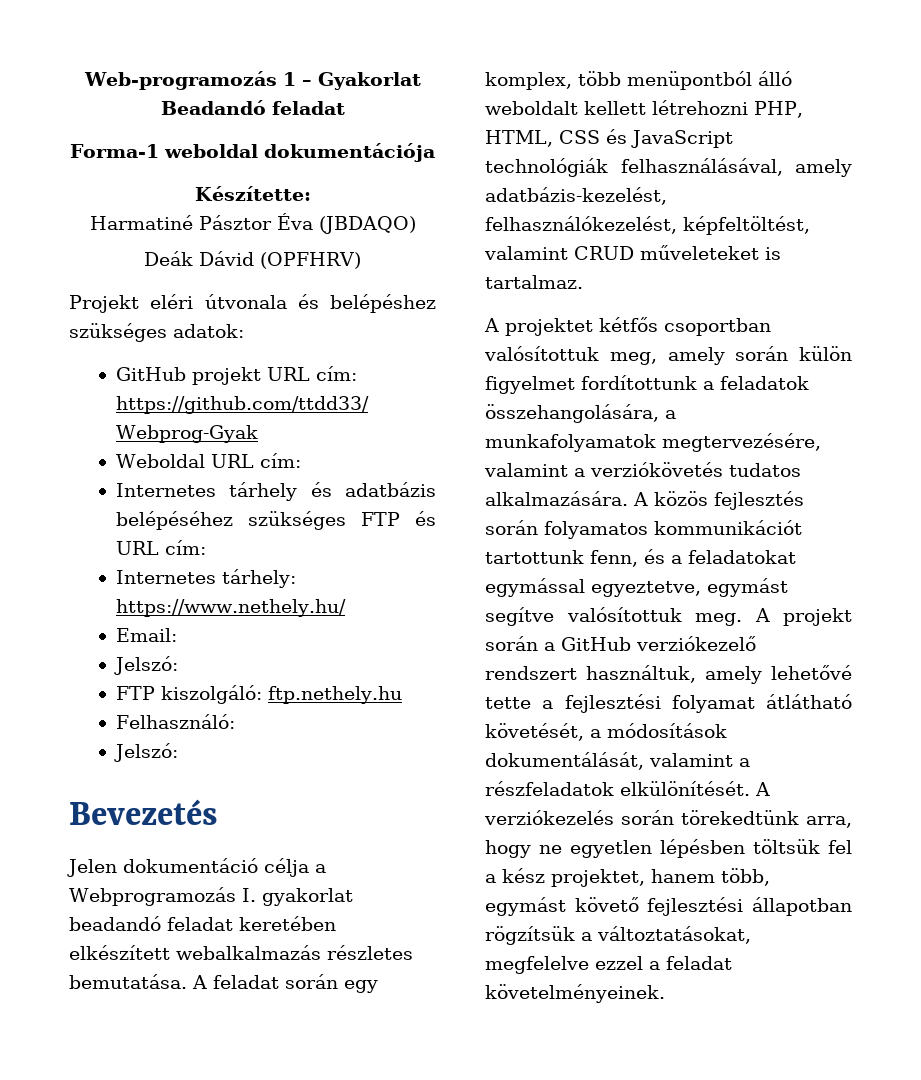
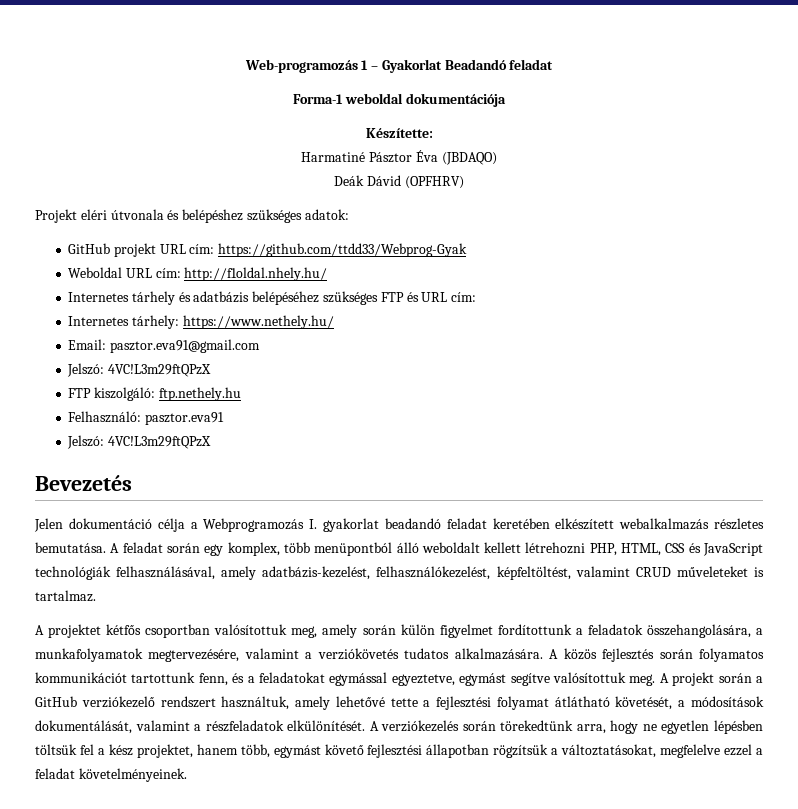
(302, 460) none -> [184,267,328,281] http://f1oldal.nhely.hu/
[114,656,179,675] // Jelszó: -> [109,339,260,353] [67,363,211,377] pasztor.eva91@gmail.com // Jelszó: 4VC!L3m29ftQPzX
[114,743,179,762] // Jelszó: -> [144,412,224,425] [67,435,211,449] pasztor.eva91 // Jelszó: 4VC!L3m29ftQPzX

